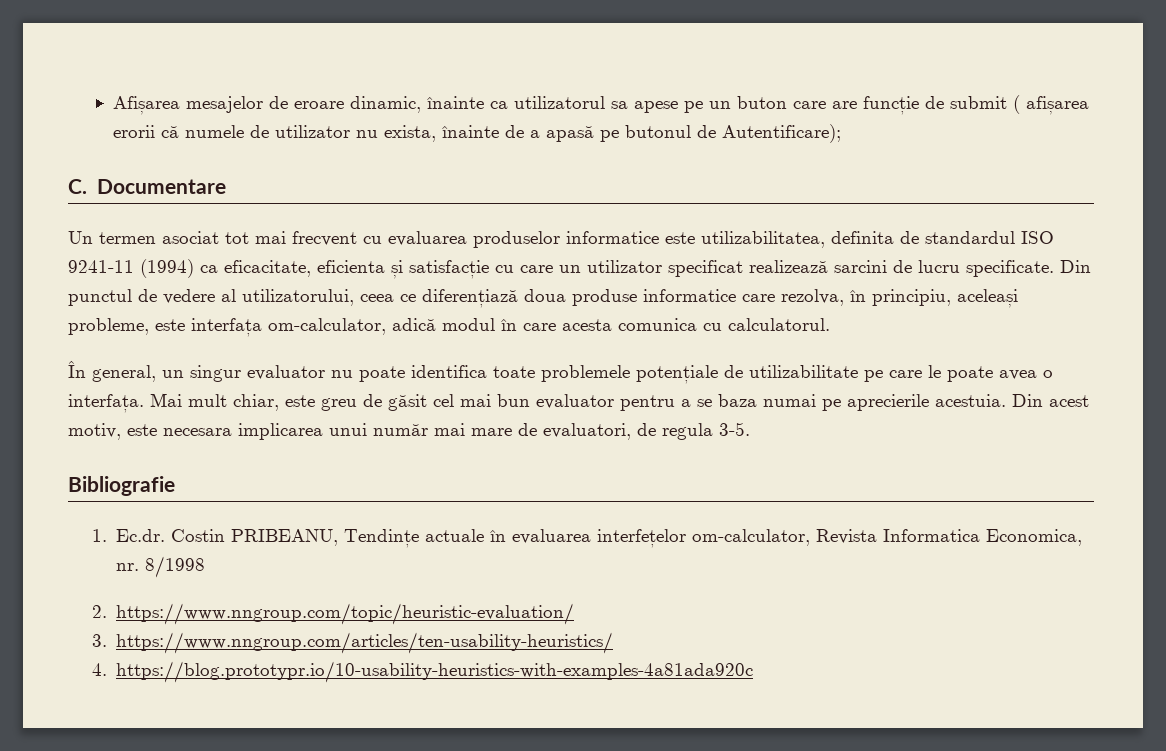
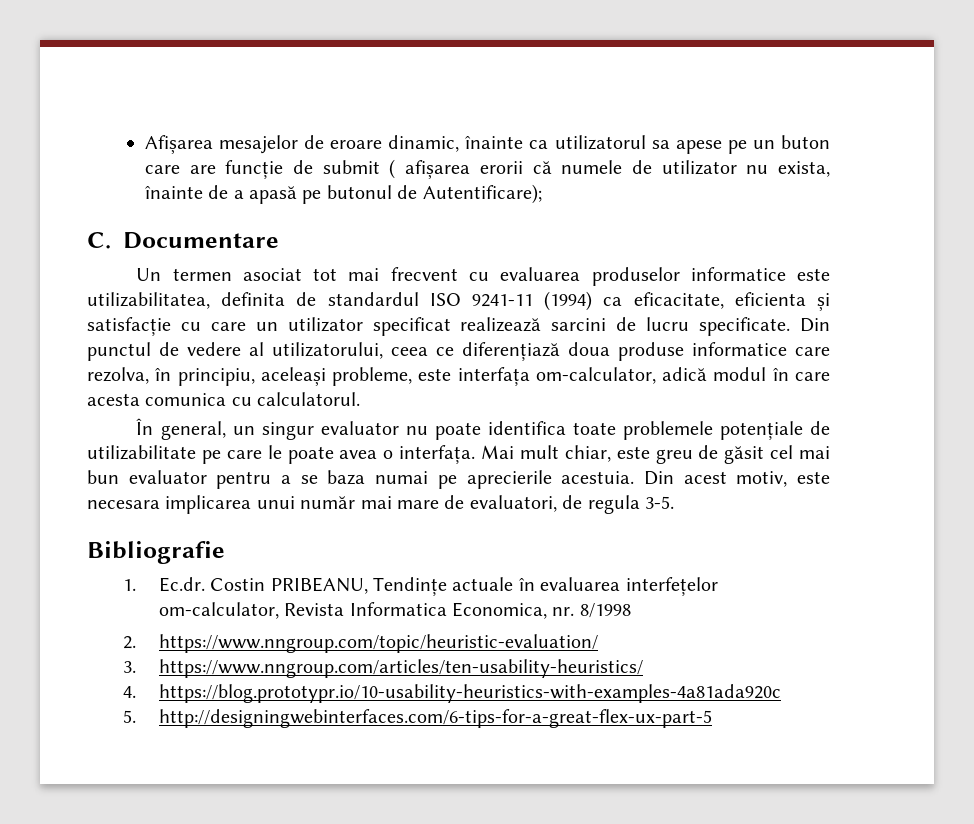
(754, 672) none -> [122,709,712,728] // 5. http://designingwebinterfaces.com/6-tips-for-a-great-flex-ux-part-5

